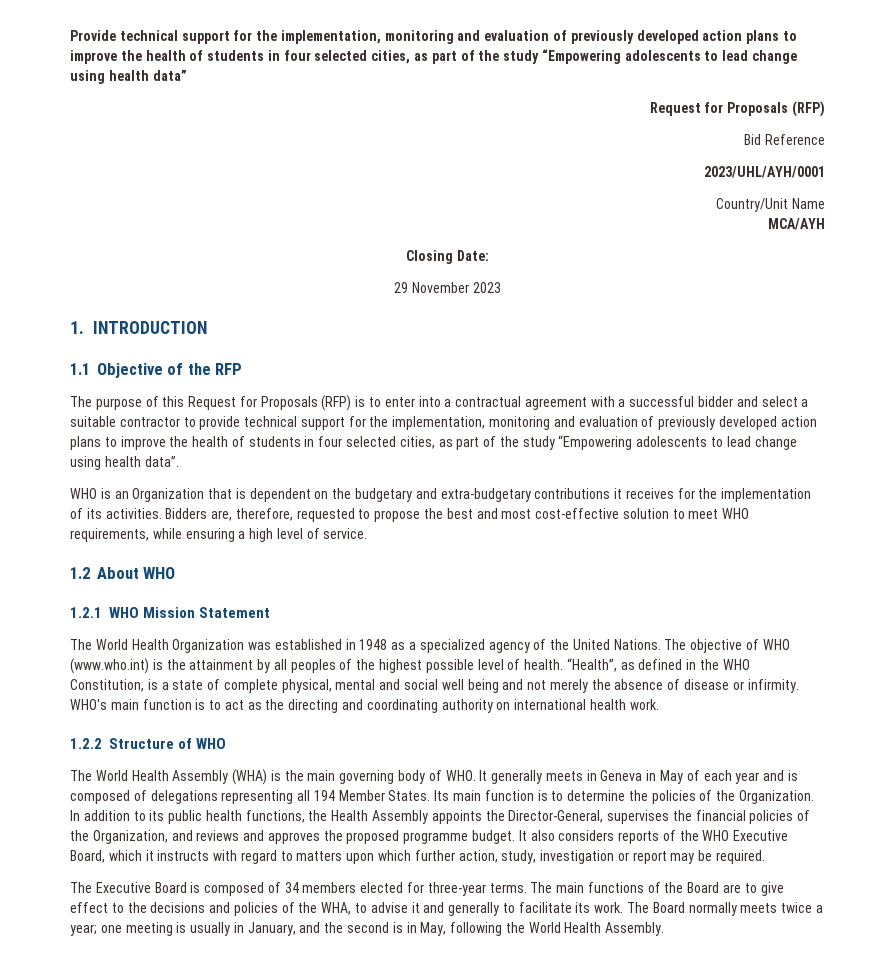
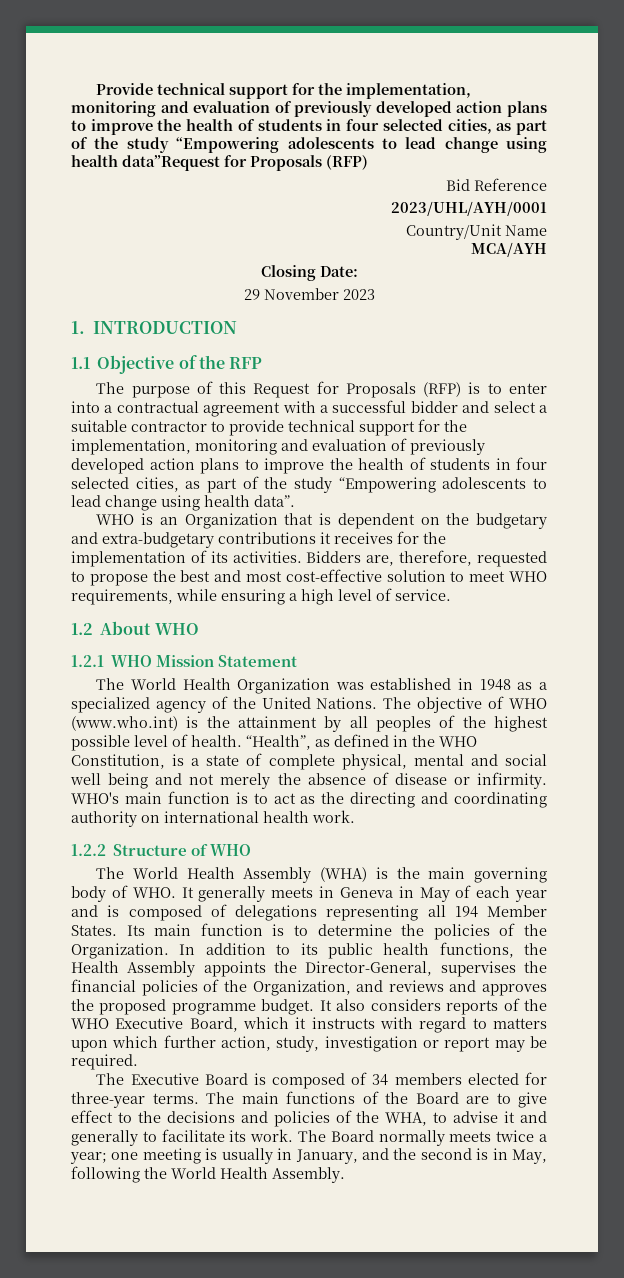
[152,70,187,81] [649,102,701,116] data” // Request -> [122,155,220,171] data”Request

